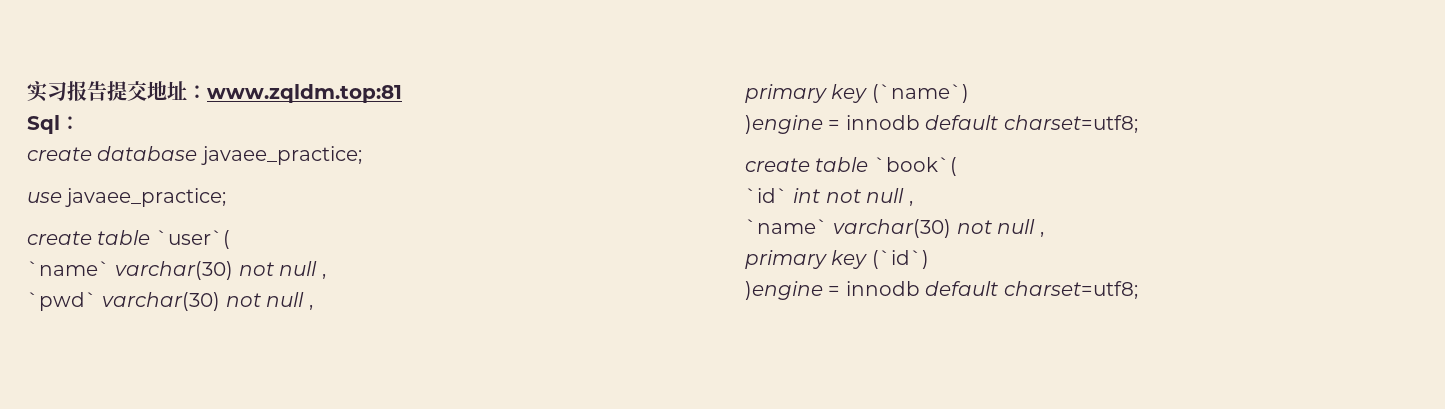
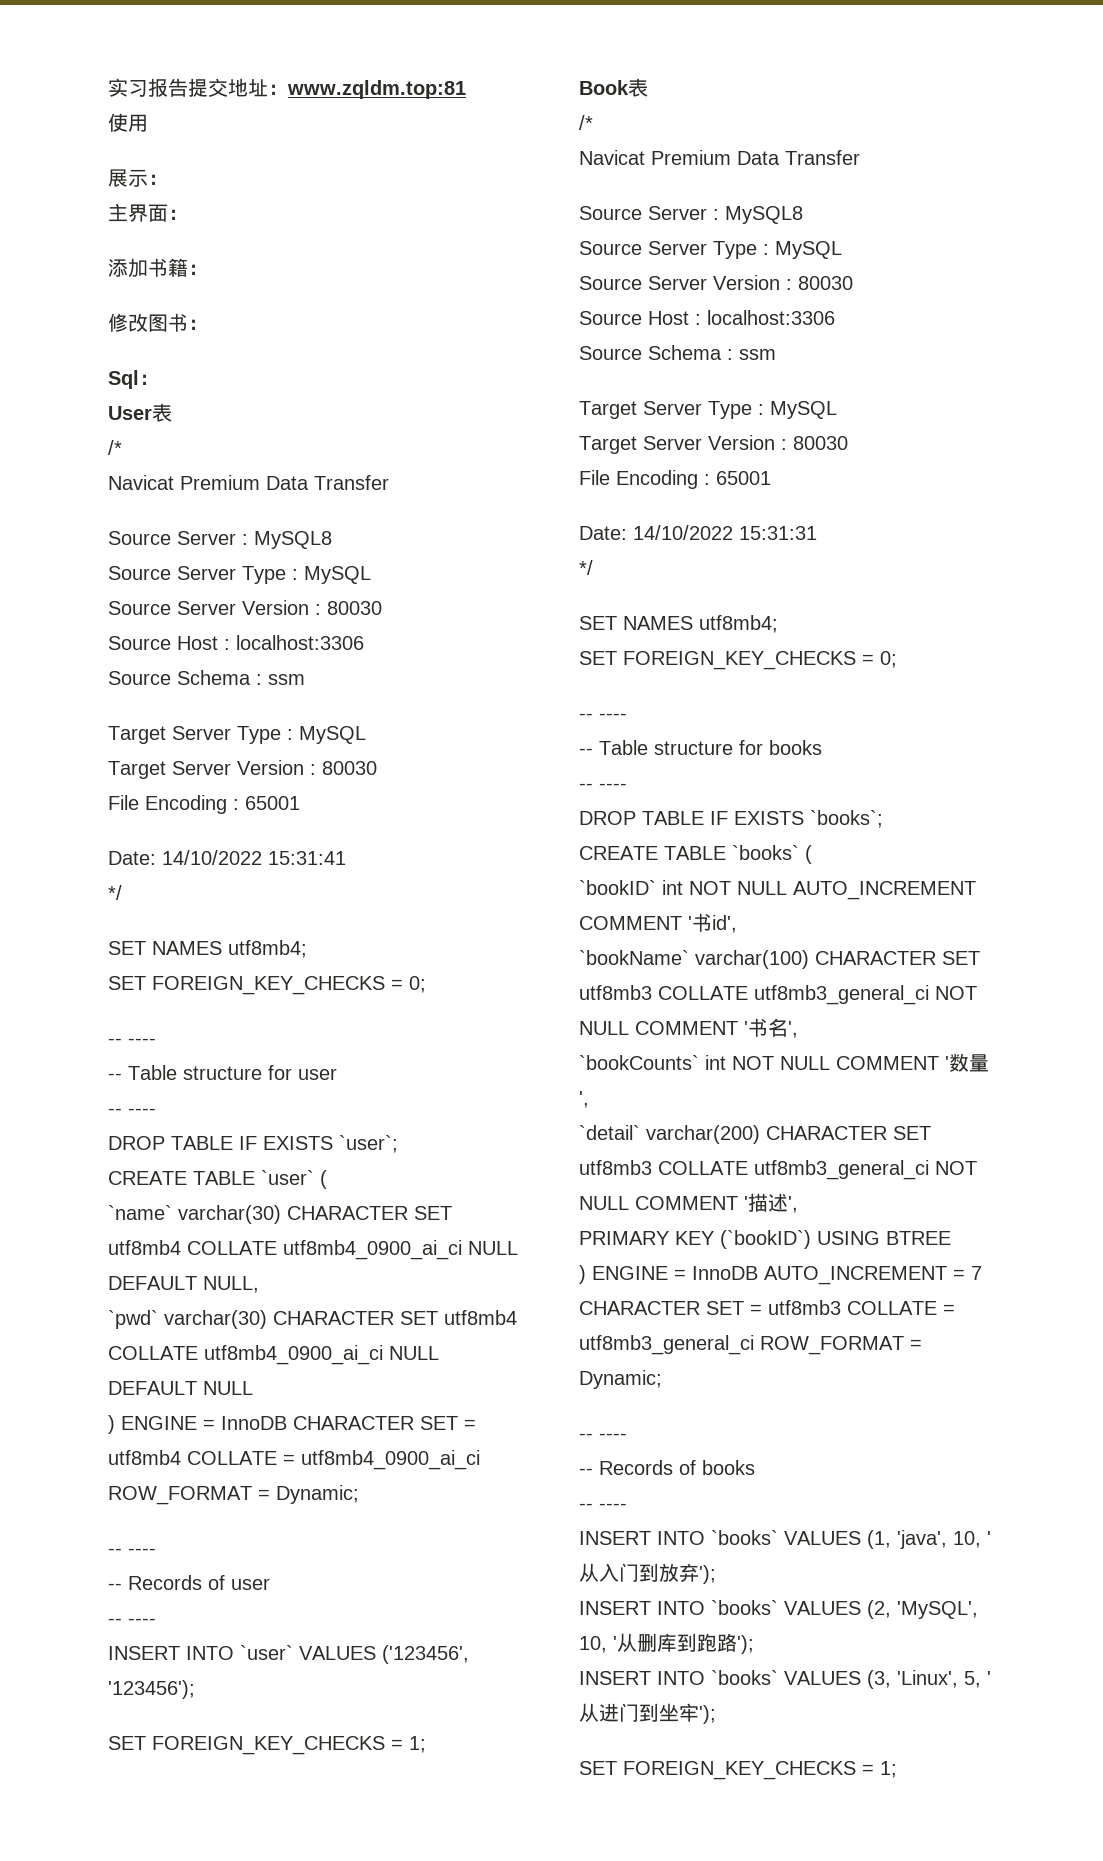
[27,115,80,134] [27,146,362,165] [27,188,227,207] [27,230,230,249] [27,261,326,280] [27,292,313,311] [745,84,969,103] [745,115,1138,134] [745,157,957,176] [745,188,913,206] [745,219,1044,238] [745,250,929,269] [745,281,1138,300] Sql： // create database javaee_practice; // use javaee_practice; // create table `user`( // `name` varchar(30) not null , // `pwd` varchar(30) not null , // primary key (`name`) // )engine = innodb default charset=utf8; // create table `book`( // `id` int not null , // `name` varchar(30) not null , // primary key (`id`) // )engine = innodb default charset=utf8; -> [108,113,148,132] [108,169,168,187] [108,203,188,222] [108,258,208,278] [108,313,208,332] [108,370,159,389] [108,403,172,422] [108,440,122,455] [108,475,389,490] [108,531,332,549] [108,566,371,584] [108,600,382,615] [108,635,364,650] [108,670,305,685] [108,726,366,744] [108,760,377,779] [108,795,300,814] [108,850,346,865] [108,885,122,900] [108,940,307,958] [108,976,426,995] [108,1038,156,1045] [108,1065,337,1080] [108,1108,156,1115] [108,1135,398,1153] [108,1170,327,1189] [108,1205,452,1224] [108,1240,518,1260] [108,1276,259,1293] [108,1310,517,1329] [108,1345,439,1365] [108,1381,253,1395] [108,1415,476,1434] [108,1450,480,1470] [108,1485,359,1505] [108,1548,156,1555] [108,1575,270,1590] [108,1618,156,1625] [108,1645,469,1664] [108,1680,195,1699] [108,1736,426,1755] [579,78,648,97] [579,115,593,130] [579,150,860,165] [579,206,803,224] [579,241,842,259] [579,275,853,290] [579,310,835,325] [579,345,776,360] [579,401,837,419] [579,435,848,454] [579,470,771,489] [579,525,817,540] [579,560,593,575] [579,615,778,633] [579,651,897,670] [579,713,627,720] [579,740,822,755] [579,783,627,790] [579,810,883,828] [579,845,812,864] [579,880,976,900] [579,913,737,933] [579,950,980,969] [579,985,977,1005] [579,1018,798,1038] [579,1053,989,1072] [579,1091,589,1108] [579,1125,931,1144] [579,1160,977,1180] [579,1193,798,1213] [579,1230,951,1249] [579,1265,982,1285] [579,1300,955,1315] [579,1335,922,1355] [579,1370,662,1389] [579,1433,627,1440] [579,1460,755,1475] [579,1503,627,1510] [579,1530,991,1549] [579,1563,716,1584] [579,1600,978,1619] [579,1633,754,1654] [579,1670,991,1689] [579,1703,716,1724] [579,1761,897,1780] 使用 // 展示： // 主界面： // 添加书籍： // 修改图书： // Sql： // User表 // /* // Navicat Premium Data Transfer // Source Server : MySQL8 // Source Server Type : MySQL // Source Server Version : 80030 // Source Host : localhost:3306 // Source Schema : ssm // Target Server Type : MySQL // Target Server Version : 80030 // File Encoding : 65001 // Date: 14/10/2022 15:31:41 // */ // SET NAMES utf8mb4; // SET FOREIGN_KEY_CHECKS = 0; // -- ---- // -- Table structure for user // -- ---- // DROP TABLE IF EXISTS `user`; // CREATE TABLE `user` ( // `name` varchar(30) CHARACTER SET utf8mb4 COLLATE utf8mb4_0900_ai_ci NULL DEFAULT NULL, // `pwd` varchar(30) CHARACTER SET utf8mb4 COLLATE utf8mb4_0900_ai_ci NULL DEFAULT NULL // ) ENGINE = InnoDB CHARACTER SET = utf8mb4 COLLATE = utf8mb4_0900_ai_ci ROW_FORMAT = Dynamic; // -- ---- // -- Records of user // -- ---- // INSERT INTO `user` VALUES ('123456', '123456'); // SET FOREIGN_KEY_CHECKS = 1; // Book表 // /* // Navicat Premium Data Transfer // Source Server : MySQL8 // Source Server Type : MySQL // Source Server Version : 80030 // Source Host : localhost:3306 // Source Schema : ssm // Target Server Type : MySQL // Target Server Version : 80030 // File Encoding : 65001 // Date: 14/10/2022 15:31:31 // */ // SET NAMES utf8mb4; // SET FOREIGN_KEY_CHECKS = 0; // -- ---- // -- Table structure for books // -- ---- // DROP TABLE IF EXISTS `books`; // CREATE TABLE `books` ( // `bookID` int NOT NULL AUTO_INCREMENT COMMENT '书id', // `bookName` varchar(100) CHARACTER SET utf8mb3 COLLATE utf8mb3_general_ci NOT NULL COMMENT '书名', // `bookCounts` int NOT NULL COMMENT '数量', // `detail` varchar(200) CHARACTER SET utf8mb3 COLLATE utf8mb3_general_ci NOT NULL COMMENT '描述', // PRIMARY KEY (`bookID`) USING BTREE // ) ENGINE = InnoDB AUTO_INCREMENT = 7 CHARACTER SET = utf8mb3 COLLATE = utf8mb3_general_ci ROW_FORMAT = Dynamic; // -- ---- // -- Records of books // -- ---- // INSERT INTO `books` VALUES (1, 'java', 10, '从入门到放弃'); // INSERT INTO `books` VALUES (2, 'MySQL', 10, '从删库到跑路'); // INSERT INTO `books` VALUES (3, 'Linux', 5, '从进门到坐牢'); // SET FOREIGN_KEY_CHECKS = 1;

